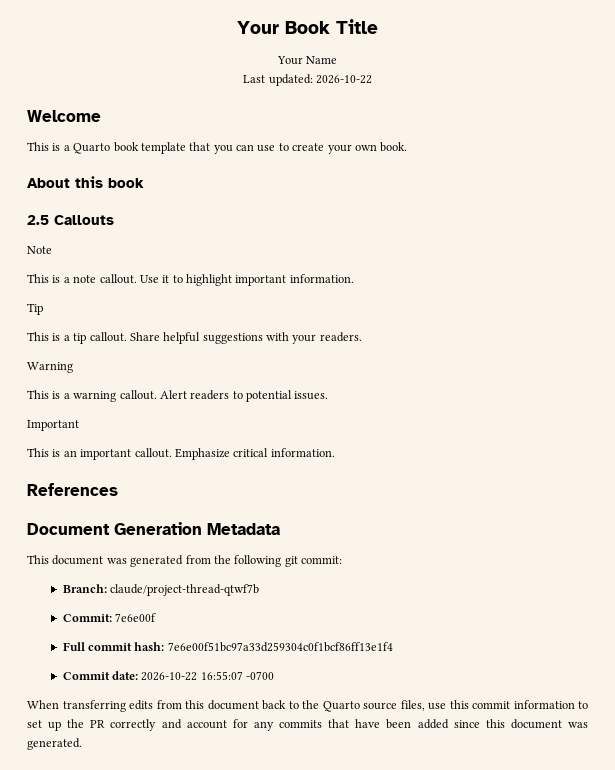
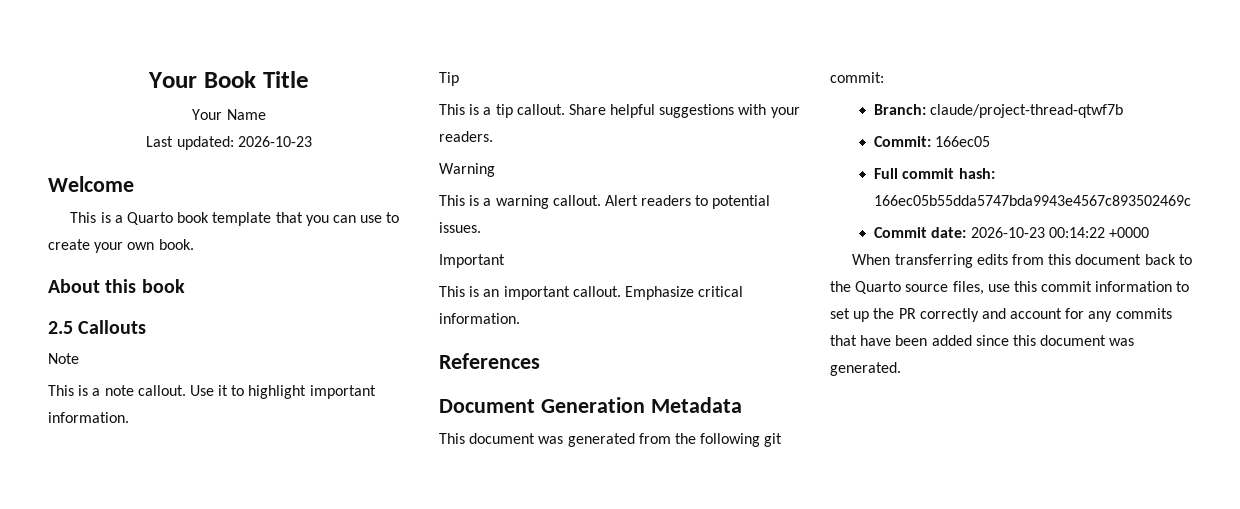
[315,75,372,84] 2026-10-22 -> [237,136,312,147] 2026-10-23
[114,613,156,622] 7e6e00f -> [935,136,991,147] 166ec05
[167,642,393,652] 7e6e00f51bc97a33d259304c0f1bcf86ff13e1f4 -> [874,195,1192,206] 166ec05b55dda5747bda9943e4567c893502469c
[141,671,275,681] 2026-10-22 16:55:07 -0700 -> [970,227,1149,238] 2026-10-23 00:14:22 +0000

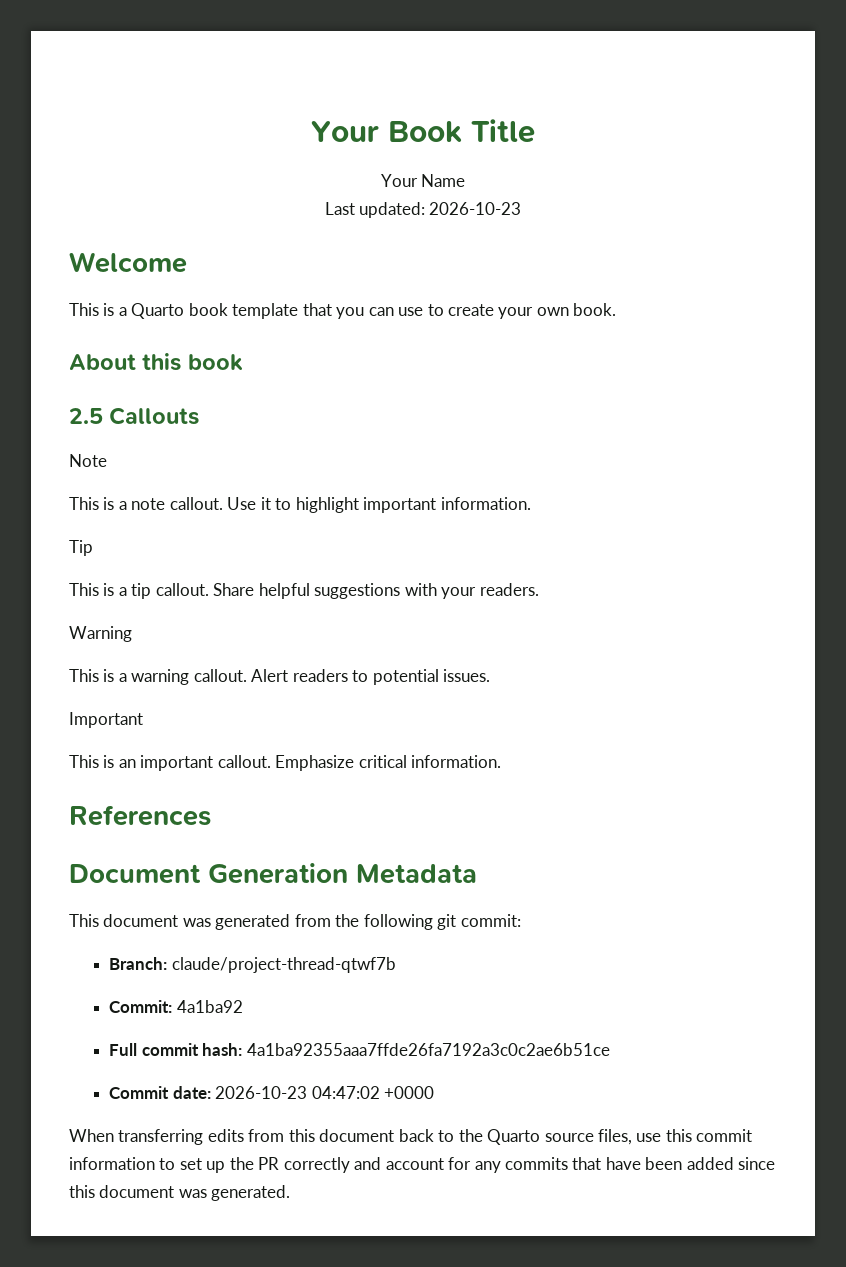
[935,136,991,147] 166ec05 -> [176,1000,243,1013] 4a1ba92
[874,195,1192,206] 166ec05b55dda5747bda9943e4567c893502469c -> [246,1043,610,1056] 4a1ba92355aaa7ffde26fa7192a3c0c2ae6b51ce
[1048,227,1105,238] 00:14:22 -> [311,1086,380,1099] 04:47:02

